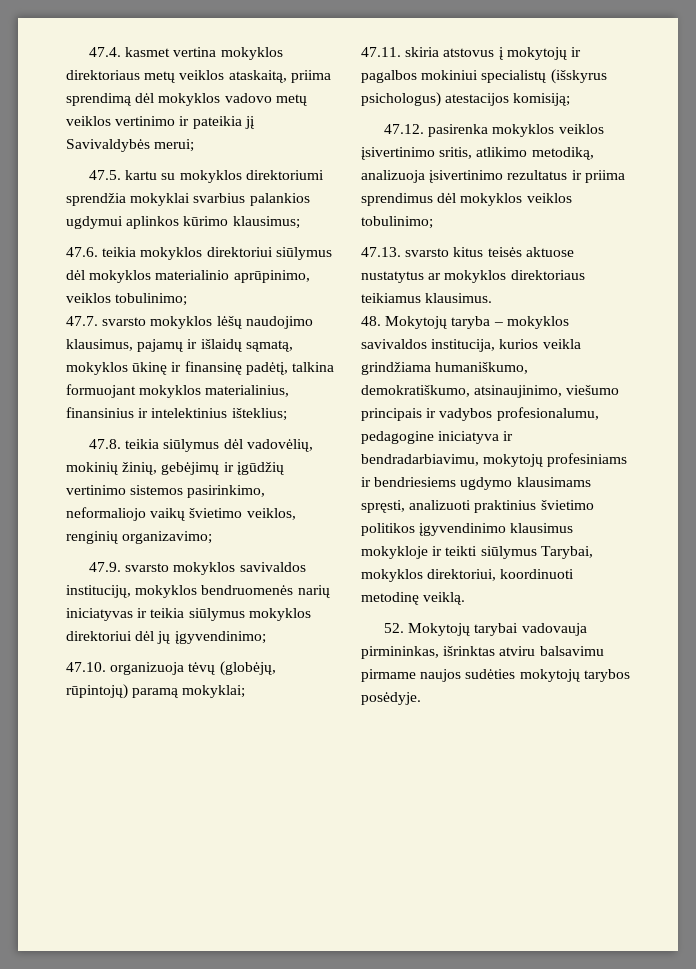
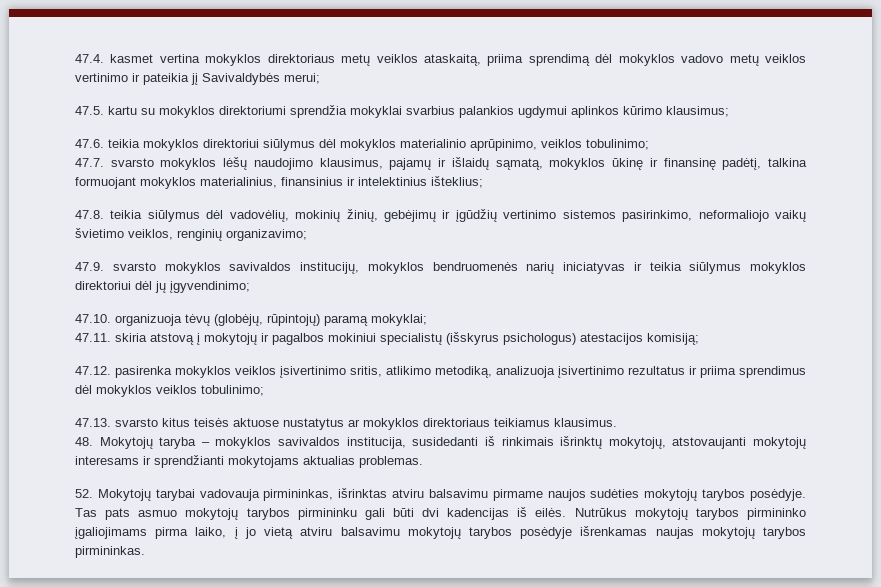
[443,48,495,57] atstovus -> [150,333,194,345] atstovą
[499,339,581,349] [361,362,529,375] [361,385,620,398] [361,407,599,421] [361,431,514,444] [361,453,628,467] [361,477,591,490] [361,500,594,513] [361,523,574,536] [361,546,593,559] [361,569,575,582] [361,592,466,605] kurios veikla grindžiama humaniškumo, demokratiškumo, atsinaujinimo, viešumo principais ir vadybos profesionalumu, pedagogine iniciatyva ir bendradarbiavimu, mokytojų profesiniams ir bendriesiems ugdymo klausimams spręsti, analizuoti praktinius švietimo politikos įgyvendinimo klausimus mokykloje ir teikti siūlymus Tarybai, mokyklos direktoriui, koordinuoti metodinę veiklą. -> [412,436,807,449] [75,455,423,468] susidedanti iš rinkimais išrinktų mokytojų, atstovaujanti mokytojų interesams ir sprendžianti mokytojams aktualias problemas.
(421, 698) none -> [75,507,806,520] [75,526,806,539] [75,546,145,558] Tas pats asmuo mokytojų tarybos pirmininku gali būti dvi kadencijas iš eilės. Nutrūkus mokytojų tarybos pirmininko įgaliojimams pirma laiko, į jo vietą atviru balsavimu mokytojų tarybos posėdyje išrenkamas naujas mokytojų tarybos pirmininkas.

